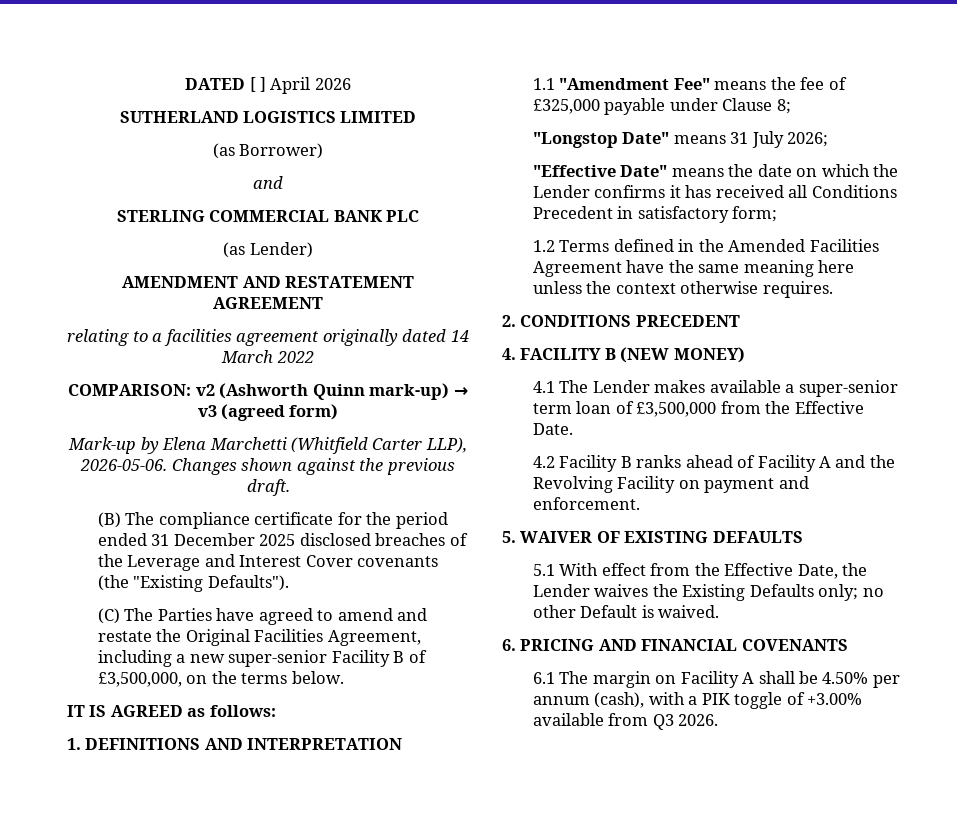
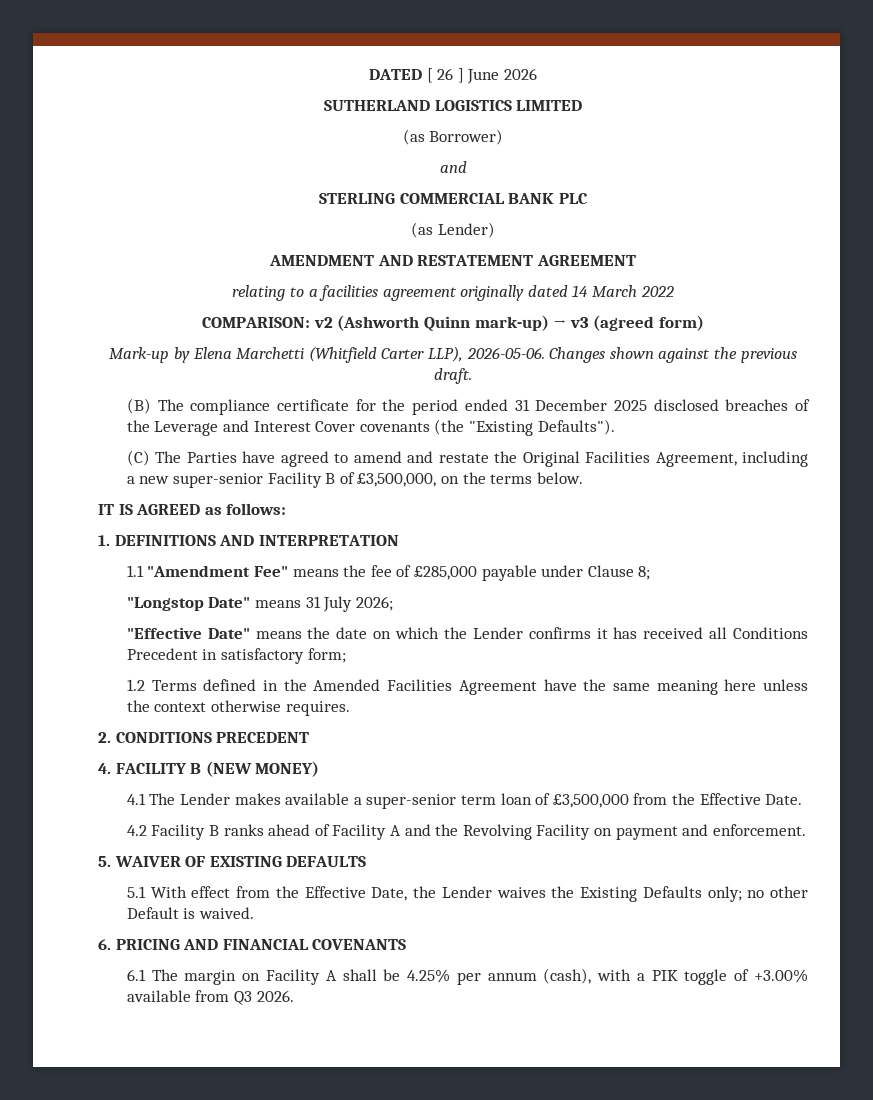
[260,77,311,94] ] April -> [437,68,500,84] 26 ] June
[532,99,600,114] £325,000 -> [414,566,478,580] £285,000
[822,672,869,684] 4.50% -> [407,969,451,983] 4.25%

